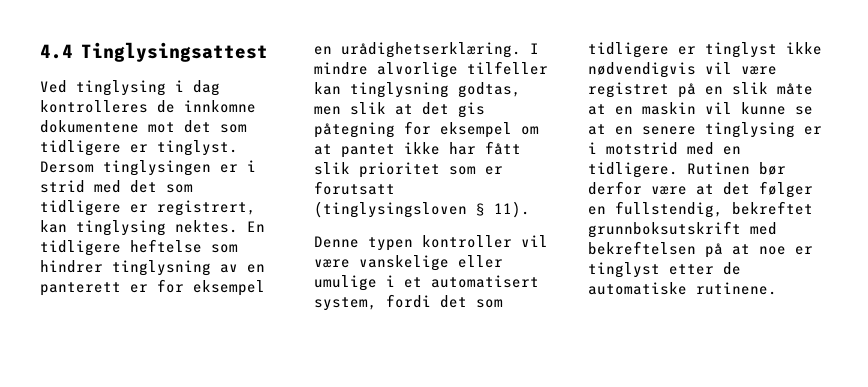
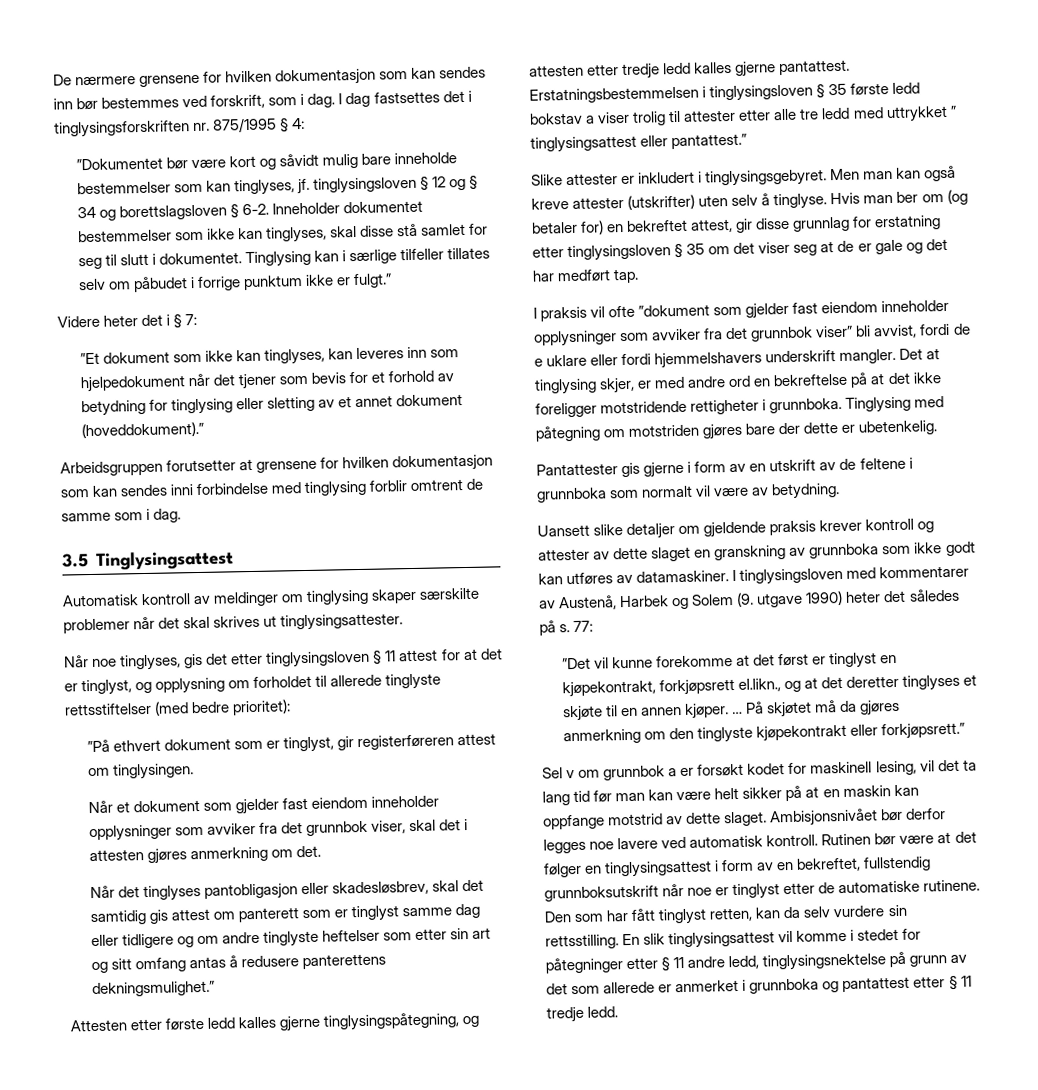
[40,42,268,62] [40,80,220,96] [40,100,256,113] [40,120,247,133] [40,140,238,156] [40,160,256,176] [40,180,193,193] [40,200,256,216] [40,220,265,236] [40,239,238,256] [40,260,265,276] [40,279,265,296] [314,42,539,58] [314,61,548,78] [314,82,521,98] [314,102,485,118] [314,121,539,138] [314,141,521,158] [314,162,503,178] [314,181,395,195] [314,201,530,218] [314,235,548,251] [314,255,503,271] [314,275,539,291] [314,294,503,311] [588,42,822,58] [588,62,777,78] [588,82,813,98] [588,102,813,115] [588,122,822,138] [588,142,741,155] [588,162,678,178] 4.4 Tinglysingsattest // Ved tinglysing i dag kontrolleres de innkomne dokumentene mot det som tidligere er tinglyst. Dersom tinglysingen er i strid med det som tidligere er registrert, kan tinglysing nektes. En tidligere heftelse som hindrer tinglysning av en panterett er for eksempel en urådighetserklæring. I mindre alvorlige tilfeller kan tinglysning godtas, men slik at det gis påtegning for eksempel om at pantet ikke har fått slik prioritet som er forutsatt (tinglysingsloven § 11). // Denne typen kontroller vil være vanskelige eller umulige i et automatisert system, fordi det som tidligere er tinglyst ikke nødvendigvis vil være registret på en slik måte at en maskin vil kunne se at en senere tinglysing er i motstrid med en tidligere. -> [53,66,487,88] [53,90,472,111] [54,117,306,138] [75,152,458,171] [76,175,479,196] [76,200,424,221] [77,223,489,243] [77,247,491,270] [77,273,393,293] [57,313,198,329] [79,346,460,365] [79,370,455,393] [80,394,464,417] [80,421,204,439] [60,454,494,477] [60,478,484,498] [61,508,182,523] [62,550,234,571] [62,587,480,607] [63,613,404,634] [63,648,503,671] [64,673,442,696] [64,699,292,716] [86,733,497,753] [87,763,194,780] [87,795,440,815] [88,818,469,842] [88,845,321,865] [89,879,485,902] [89,903,481,926] [90,927,492,949] [90,953,387,974] [91,980,215,998] [70,1012,480,1032] [529,59,851,79] [529,82,921,104] [529,105,957,126] [530,133,748,153] [531,165,957,187] [531,189,968,210] [531,215,942,235] [532,238,948,262] [532,268,640,284] [533,299,950,322] [534,323,971,347] [534,348,941,369] [534,372,942,395] [535,396,945,418] [535,420,939,442] [536,457,913,478] [536,482,841,503] [537,518,935,539] [538,541,976,562] [538,565,970,586] [539,588,960,611] [539,620,594,636] [561,652,898,670] [561,674,978,698] [562,699,901,722] [562,722,966,745] [542,759,977,781] [542,784,919,806] [543,808,947,830] [543,834,819,854] De nærmere grensene for hvilken dokumentasjon som kan sendes inn bør bestemmes ved forskrift, som i dag. I dag fastsettes det i tinglysingsforskriften nr. 875/1995 § 4: // ”Dokumentet bør være kort og såvidt mulig bare inneholde bestemmelser som kan tinglyses, jf. tinglysingsloven § 12 og § 34 og borettslagsloven § 6-2. Inneholder dokumentet bestemmelser som ikke kan tinglyses, skal disse stå samlet for seg til slutt i dokumentet. Tinglysing kan i særlige tilfeller tillates selv om påbudet i forrige punktum ikke er fulgt.” // Videre heter det i § 7: // ”Et dokument som ikke kan tinglyses, kan leveres inn som hjelpedokument når det tjener som bevis for et forhold av betydning for tinglysing eller sletting av et annet dokument (hoveddokument).” // Arbeidsgruppen forutsetter at grensene for hvilken dokumentasjon som kan sendes inni forbindelse med tinglysing forblir omtrent de samme som i dag. // 3.5 Tinglysingsattest // Automatisk kontroll av meldinger om tinglysing skaper særskilte problemer når det skal skrives ut tinglysingsattester. // Når noe tinglyses, gis det etter tinglysingsloven § 11 attest for at det er tinglyst, og opplysning om forholdet til allerede tinglyste rettsstiftelser (med bedre prioritet): // ”På ethvert dokument som er tinglyst, gir registerføreren attest om tinglysingen. // Når et dokument som gjelder fast eiendom inneholder opplysninger som avviker fra det grunnbok viser, skal det i attesten gjøres anmerkning om det. // Når det tinglyses pantobligasjon eller skadesløsbrev, skal det samtidig gis attest om panterett som er tinglyst samme dag eller tidligere og om andre tinglyste heftelser som etter sin art og sitt omfang antas å redusere panterettens dekningsmulighet.” // Attesten etter første ledd kalles gjerne tinglysingspåtegning, og attesten etter tredje ledd kalles gjerne pantattest. Erstatningsbestemmelsen i tinglysingsloven § 35 første ledd bokstav a viser trolig til attester etter alle tre ledd med uttrykket ” tinglysingsattest eller pantattest.” // Slike attester er inkludert i tinglysingsgebyret. Men man kan også kreve attester (utskrifter) uten selv å tinglyse. Hvis man ber om (og betaler for) en bekreftet attest, gir disse grunnlag for erstatning etter tinglysingsloven § 35 om det viser seg at de er gale og det har medført tap. // I praksis vil ofte ”dokument som gjelder fast eiendom inneholder opplysninger som avviker fra det grunnbok viser” bli avvist, fordi de e uklare eller fordi hjemmelshavers underskrift mangler. Det at tinglysing skjer, er med andre ord en bekreftelse på at det ikke foreligger motstridende rettigheter i grunnboka. Tinglysing med påtegning om motstriden gjøres bare der dette er ubetenkelig. // Pantattester gis gjerne i form av en utskrift av de feltene i grunnboka som normalt vil være av betydning. // Uansett slike detaljer om gjeldende praksis krever kontroll og attester av dette slaget en granskning av grunnboka som ikke godt kan utføres av datamaskiner. I tinglysingsloven med kommentarer av Austenå, Harbek og Solem (9. utgave 1990) heter det således på s. 77: // ”Det vil kunne forekomme at det først er tinglyst en kjøpekontrakt, forkjøpsrett el.likn., og at det deretter tinglyses et skjøte til en annen kjøper. … På skjøtet må da gjøres anmerkning om den tinglyste kjøpekontrakt eller forkjøpsrett.” // Sel v om grunnbok a er forsøkt kodet for maskinell lesing, vil det ta lang tid før man kan være helt sikker på at en maskin kan oppfange motstrid av dette slaget. Ambisjonsnivået bør derfor legges noe lavere ved automatisk kontroll.
[588,181,642,195] derfor -> (897, 839) none
[615,201,813,218] [588,221,777,238] [588,241,750,258] fullstendig, bekreftet grunnboksutskrift med bekreftelsen på at -> [604,856,932,878] [544,883,685,902] tinglysingsattest i form av en bekreftet, fullstendig grunnboksutskrift når
(777, 288) none -> [544,904,907,925] [545,928,922,950] [545,951,968,974] [546,975,972,995] [546,1006,619,1023] Den som har fått tinglyst retten, kan da selv vurdere sin rettsstilling. En slik tinglysingsattest vil komme i stedet for påtegninger etter § 11 andre ledd, tinglysingsnektelse på grunn av det som allerede er anmerket i grunnboka og pantattest etter § 11 tredje ledd.

